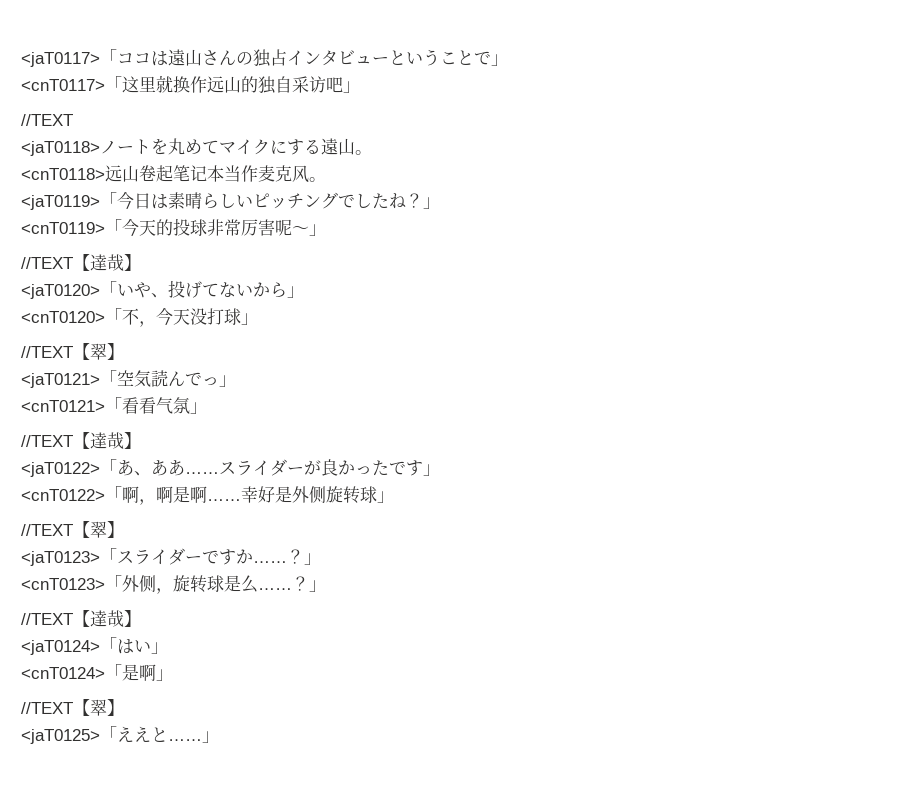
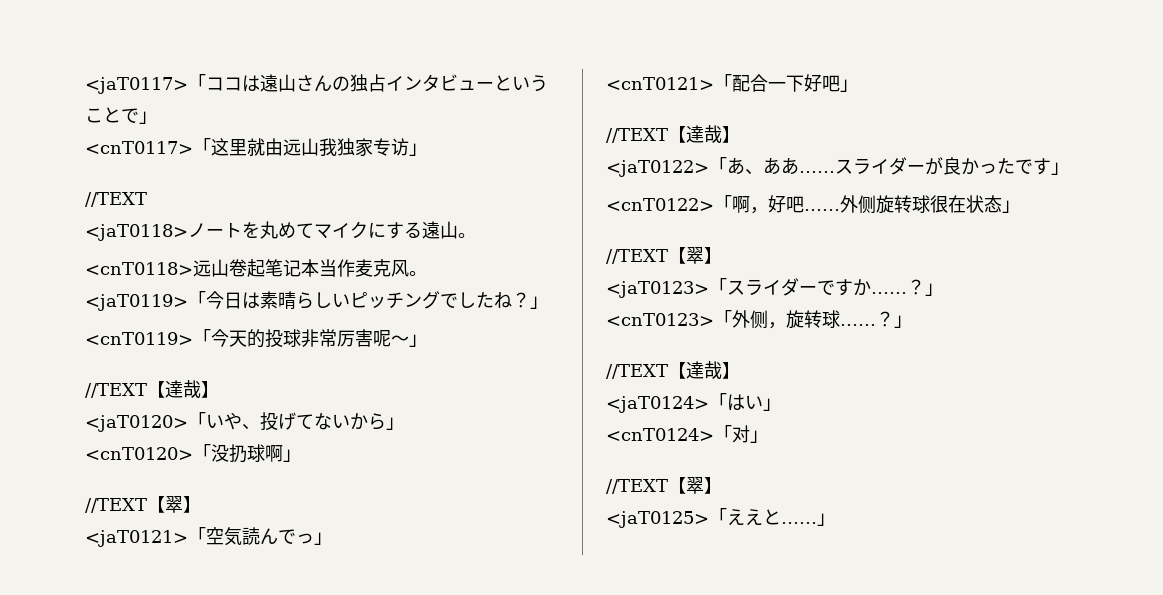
[173,76,343,94] 换作远山的独自采访吧 -> [265,138,409,157] 由远山我独家专访
[122,307,241,327] 不，今天没打球 -> [211,444,283,463] 没扔球啊
[122,397,190,414] 看看气氛 -> [732,74,840,92] 配合一下好吧
[156,486,292,503] 啊是啊……幸好是 -> [768,195,840,213] 好吧……
(377, 494) none -> [930,195,1002,213] 很在状态
[224,575,258,593] 是么 -> (840, 319) none
[122,664,156,681] 是啊 -> [732,425,750,443] 对

